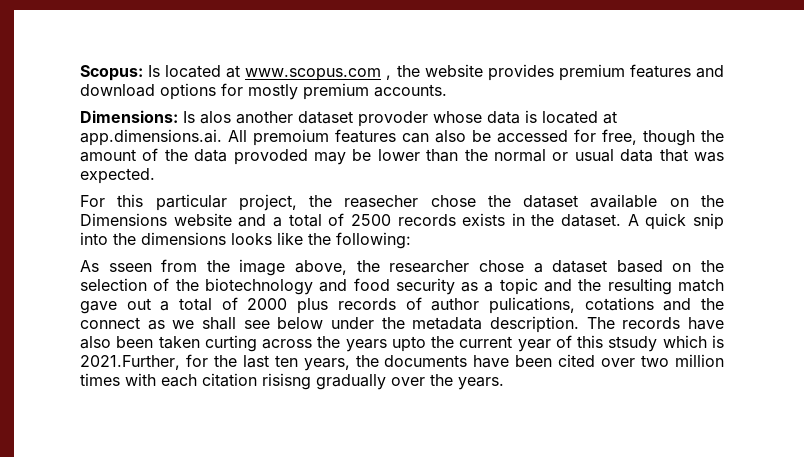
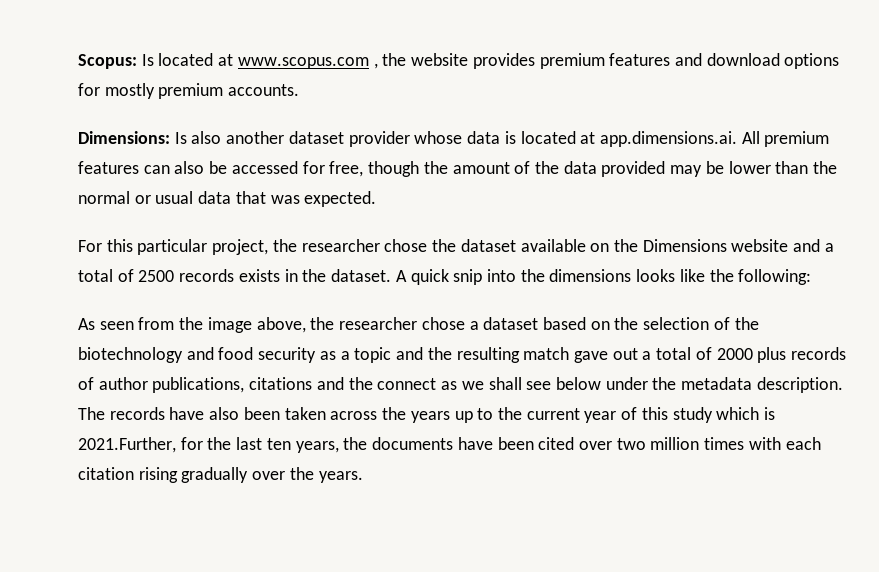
[200,111,231,124] alos -> [191,131,222,144] also
[358,111,428,127] provoder -> [348,131,410,147] provider
[253,129,329,146] premoium -> [764,131,830,147] premium
[233,149,308,165] provoded -> [601,161,666,177] provided
[344,195,419,208] reasecher -> [301,239,380,252] researcher
[108,263,152,272] sseen -> [99,321,134,330] seen
[488,297,654,314] pulications, cotations -> [152,377,313,393] publications, citations
[204,335,257,352] curting -> (326, 413) none
[391,336,426,352] upto -> [454,408,494,423] up to
[608,336,658,352] stsudy -> [672,407,713,423] study
[262,373,311,390] risisng -> [138,467,178,483] rising

